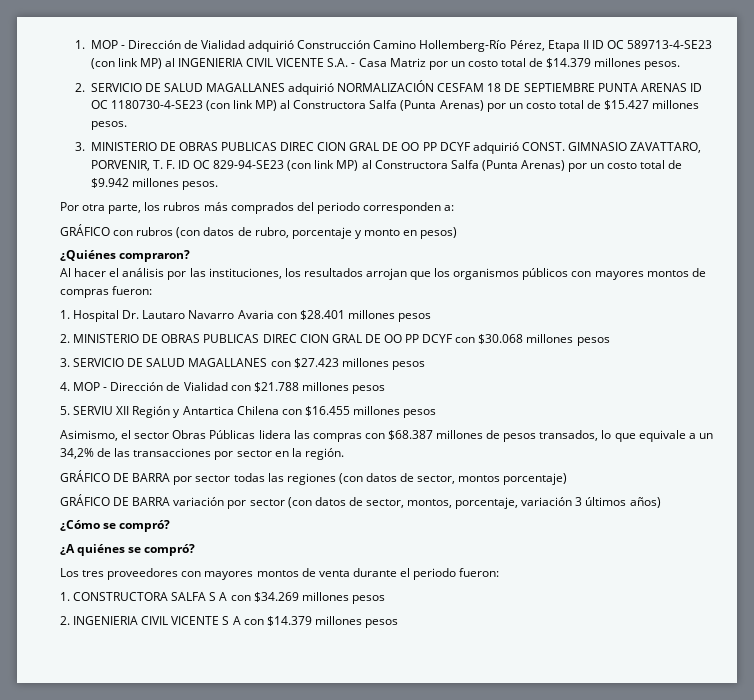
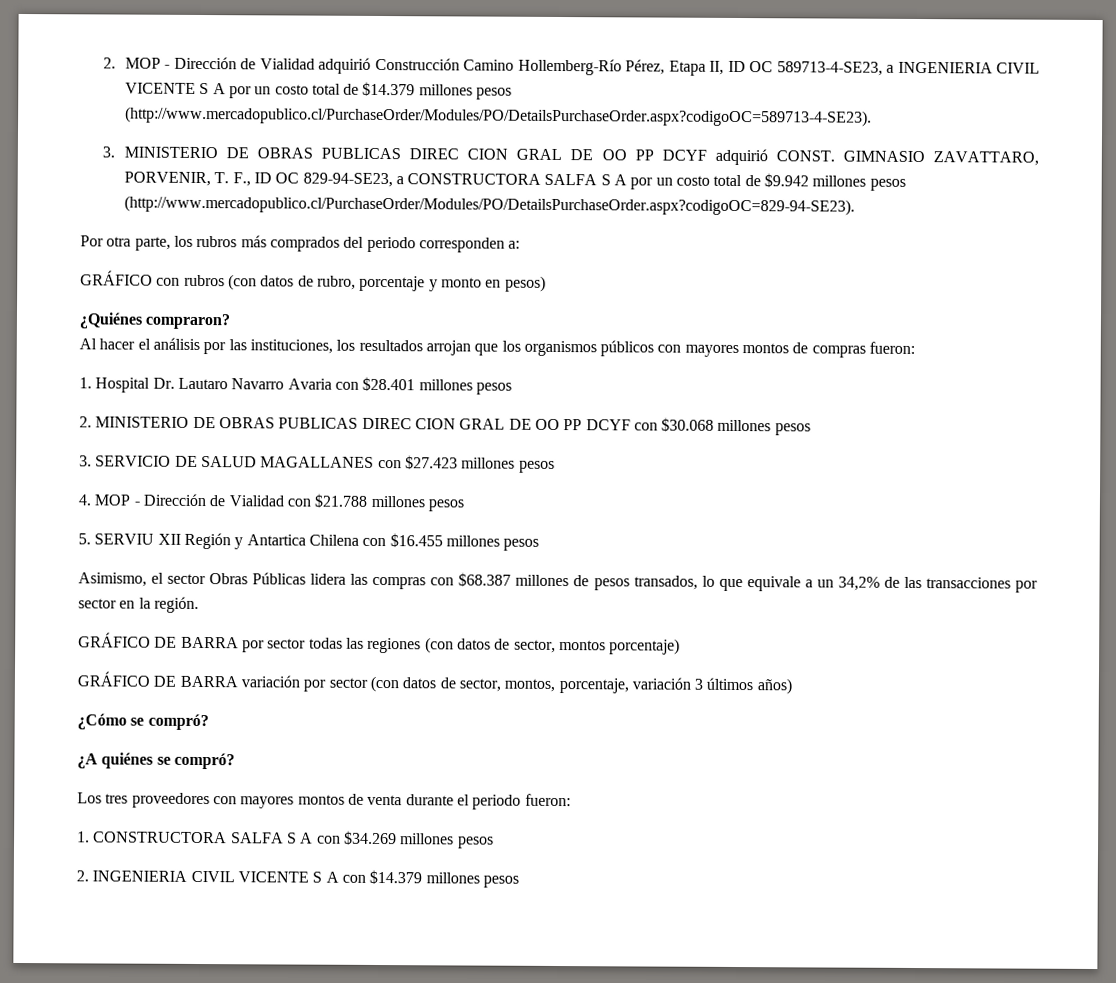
[74,40,85,49] 1. -> [102,57,116,69] 2.
[582,40,713,49] [90,58,426,69] II ID OC 589713-4-SE23 (con link MP) al INGENIERIA CIVIL VICENTE S.A. - Casa Matriz -> [709,60,1040,76] [124,82,226,95] II, ID OC 589713-4-SE23, a INGENIERIA CIVIL VICENTE S A
[644,61,681,70] [74,80,702,95] [90,100,700,112] [90,121,127,130] pesos. // 2. SERVICIO DE SALUD MAGALLANES adquirió NORMALIZACIÓN CESFAM 18 DE SEPTIEMBRE PUNTA ARENAS ID OC 1180730-4-SE23 (con link MP) al Constructora Salfa (Punta Arenas) por un costo total de $15.427 millones pesos. -> [476,87,513,100] [124,106,872,127] pesos (http://www.mercadopublico.cl/PurchaseOrder/Modules/PO/DetailsPurchaseOrder.aspx?codigoOC=589713-4-SE23).
[165,160,565,171] F. ID OC 829-94-SE23 (con link MP) al Constructora Salfa (Punta Arenas) -> [232,172,628,188] F., ID OC 829-94-SE23, a CONSTRUCTORA SALFA S A
[181,181,218,190] pesos. -> [869,178,906,191] [123,195,855,216] pesos (http://www.mercadopublico.cl/PurchaseOrder/Modules/PO/DetailsPurchaseOrder.aspx?codigoOC=829-94-SE23).

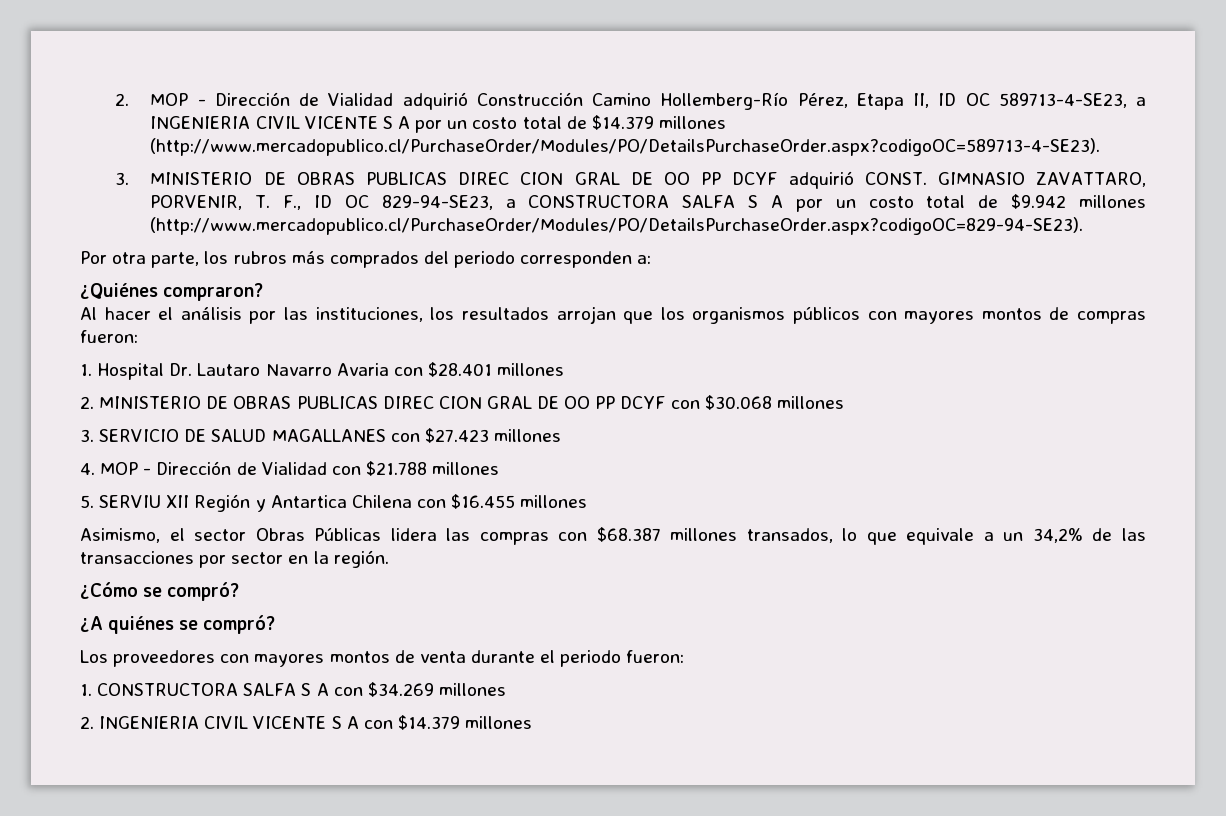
[476,87,513,100] pesos -> (726, 122) none
[869,178,906,191] pesos -> (1147, 201) none
[80,270,546,292] // GRÁFICO con rubros (con datos de rubro, porcentaje y monto en pesos) -> (652, 259) none
[475,382,512,395] pesos -> (565, 369) none
[774,423,811,436] pesos -> (844, 402) none
[518,460,555,473] pesos -> (561, 435) none
[427,499,464,512] pesos -> (500, 468) none
[503,538,540,551] pesos -> (588, 501) none
[573,575,630,591] de pesos -> (738, 534) none
[78,632,681,655] [77,671,792,695] // GRÁFICO DE BARRA por sector todas las regiones (con datos de sector, montos porcentaje) // GRÁFICO DE BARRA variación por sector (con datos de sector, montos, porcentaje, variación 3 últimos años) -> (389, 559) none
[105,793,129,804] tres -> (108, 656) none
[457,836,494,849] pesos -> (506, 689) none
[482,875,519,888] pesos -> (533, 722) none

